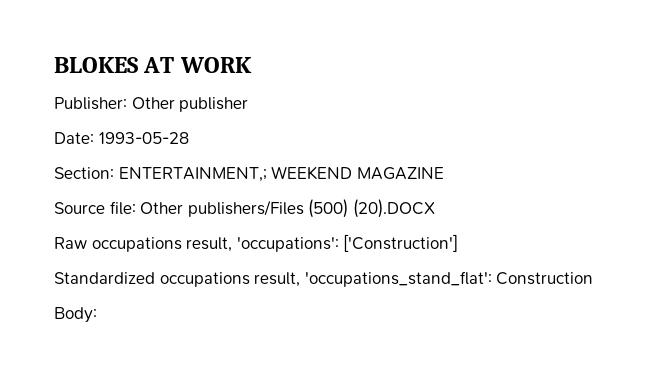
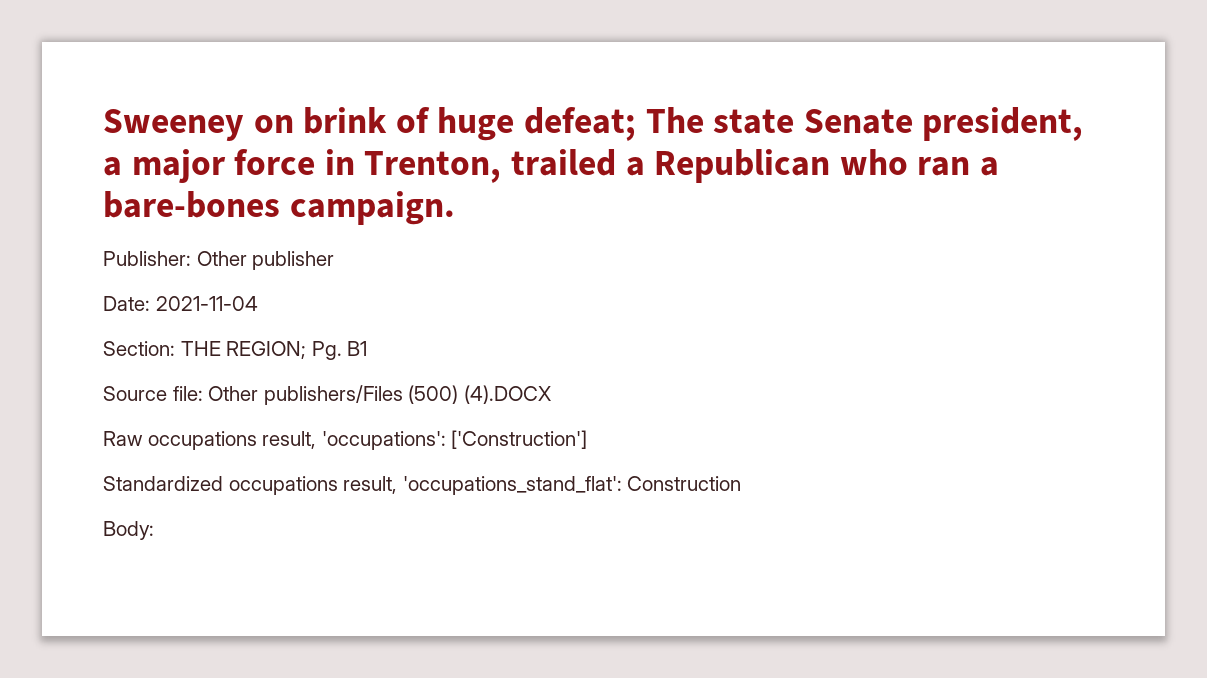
[54,57,252,73] BLOKES AT WORK -> [103,107,1084,141] [103,149,999,183] [103,191,455,225] Sweeney on brink of huge defeat; The state Senate president, a major force in Trenton, trailed a Republican who ran a bare-bones campaign.
[98,132,189,144] 1993-05-28 -> [155,296,258,311] 2021-11-04
[118,166,444,182] ENTERTAINMENT,; WEEKEND MAGAZINE -> [180,341,368,360] THE REGION; Pg. B1
[352,199,435,218] (20).DOCX -> [463,385,551,404] (4).DOCX

